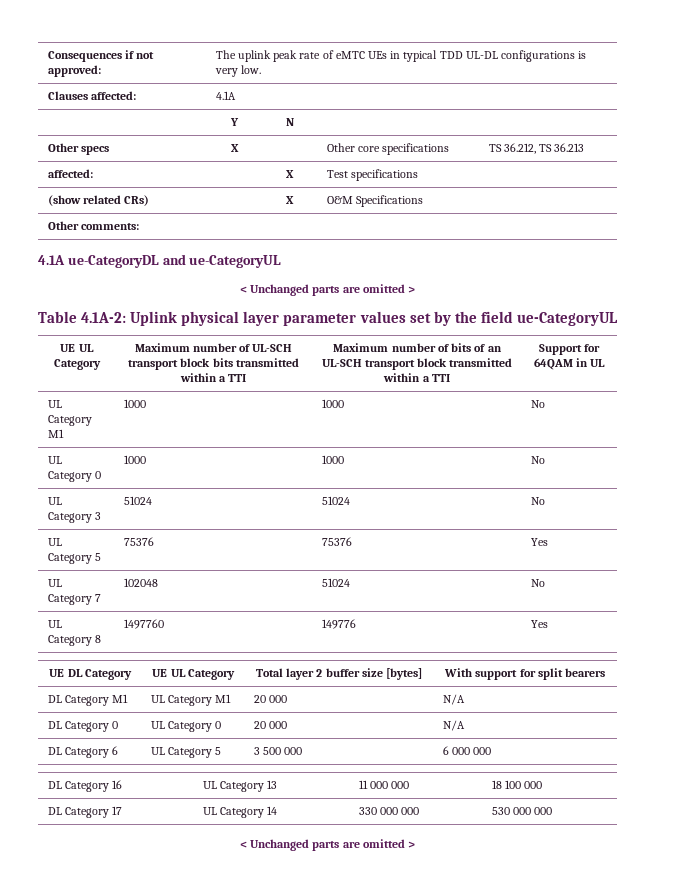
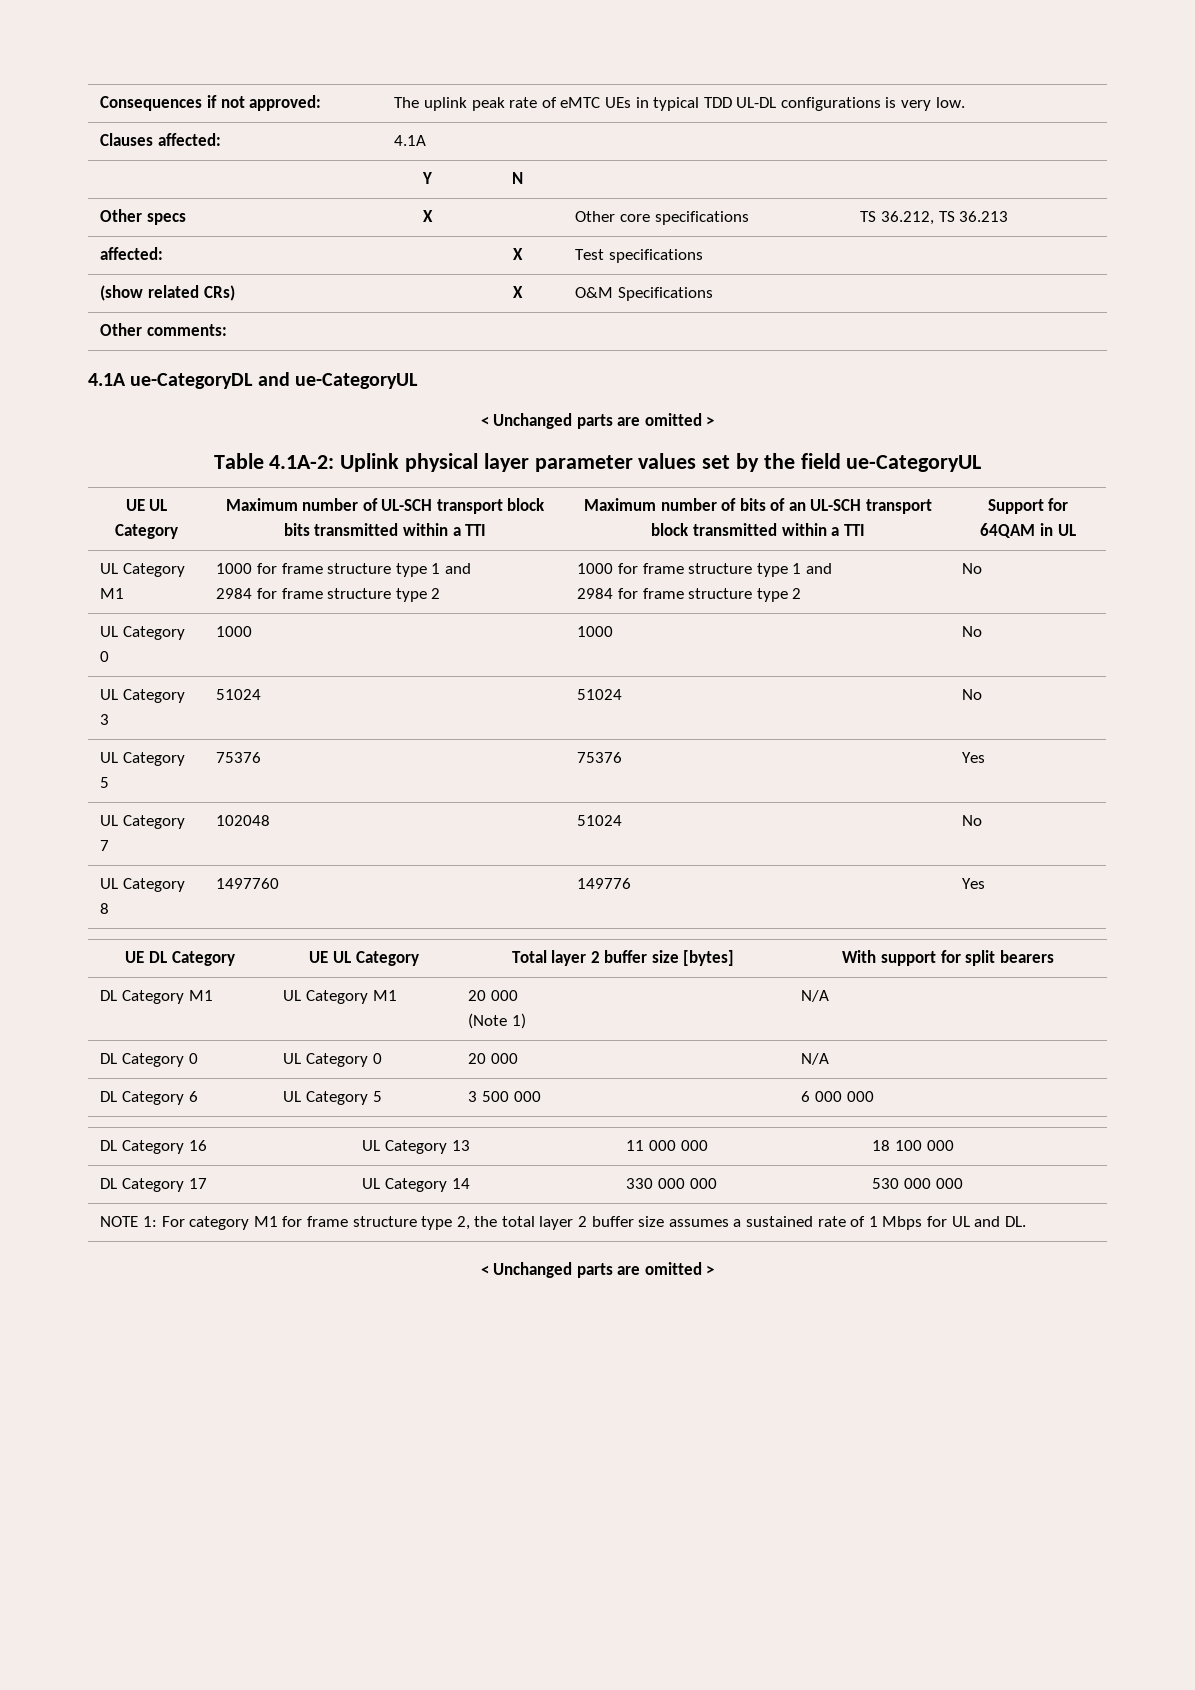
[321,399,344,408] | 1000 -> [256,563,471,577] [216,588,441,602] [577,563,832,577] [577,588,802,602] for frame structure type 1 and // 2984 for frame structure type 2 | 1000 for frame structure type 1 and // 2984 for frame structure type 2
(287, 699) none -> [468,1013,526,1029] // (Note 1)
(553, 811) none -> [100,1216,1026,1230] // NOTE 1: For category M1 for frame structure type 2, the total layer 2 buffer size assumes a sustained rate of 1 Mbps for UL and DL.

